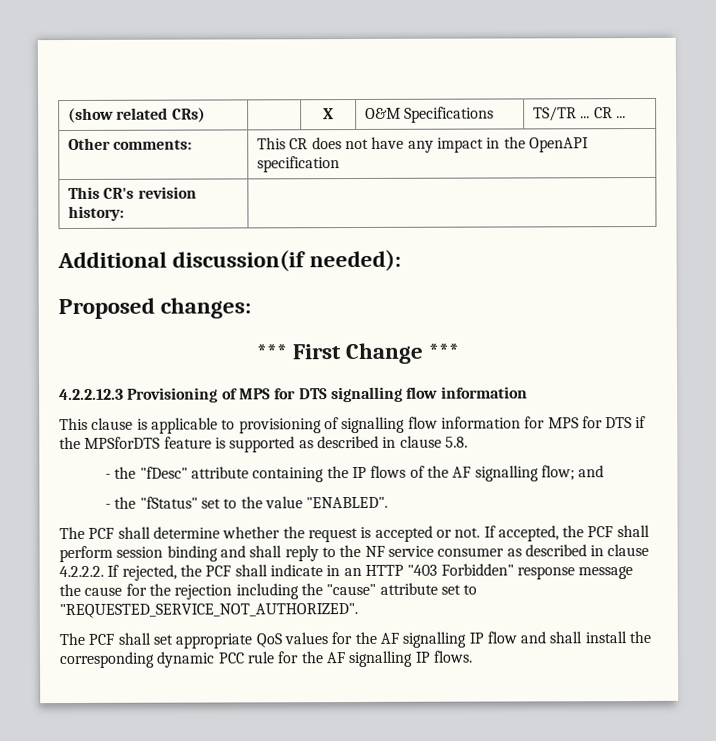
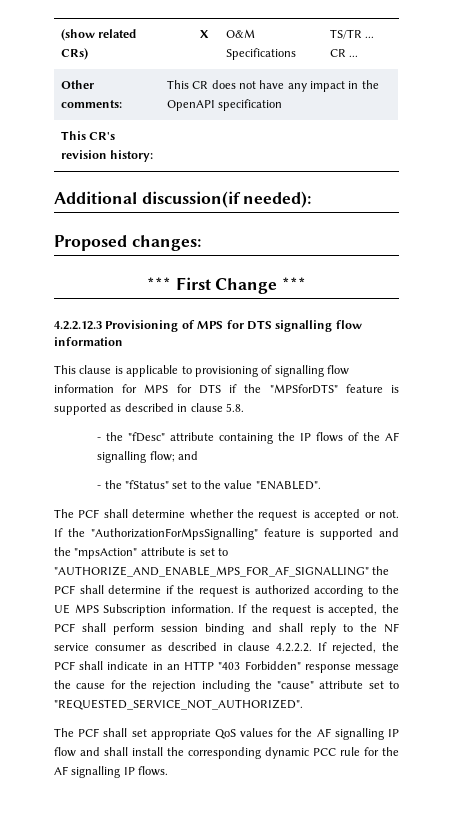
[84,436,161,449] MPSforDTS -> [269,384,338,394] "MPSforDTS"
(496, 531) none -> [67,528,399,540] [54,547,228,559] [54,566,390,577] [54,585,399,597] [54,604,324,616] the "AuthorizationForMpsSignalling" feature is supported and the "mpsAction" attribute is set to "AUTHORIZE_AND_ENABLE_MPS_FOR_AF_SIGNALLING" the PCF shall determine if the request is authorized according to the UE MPS Subscription information. If the request is

